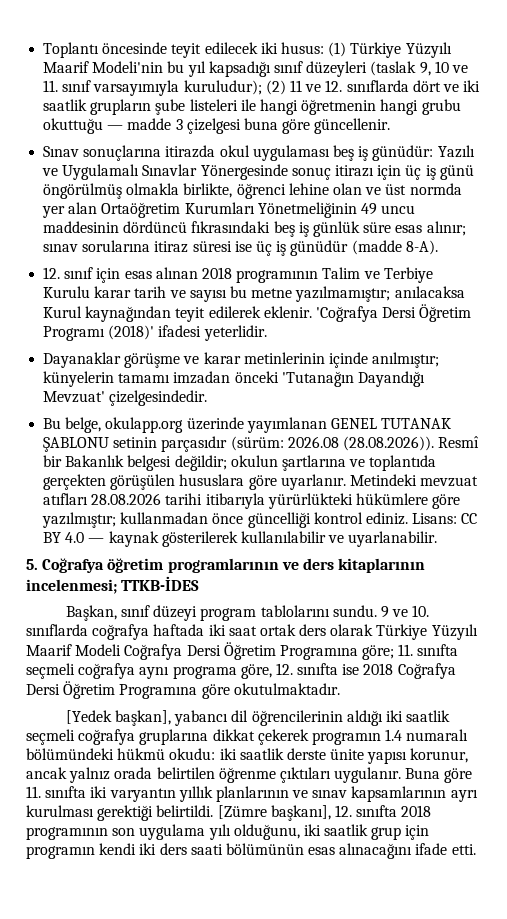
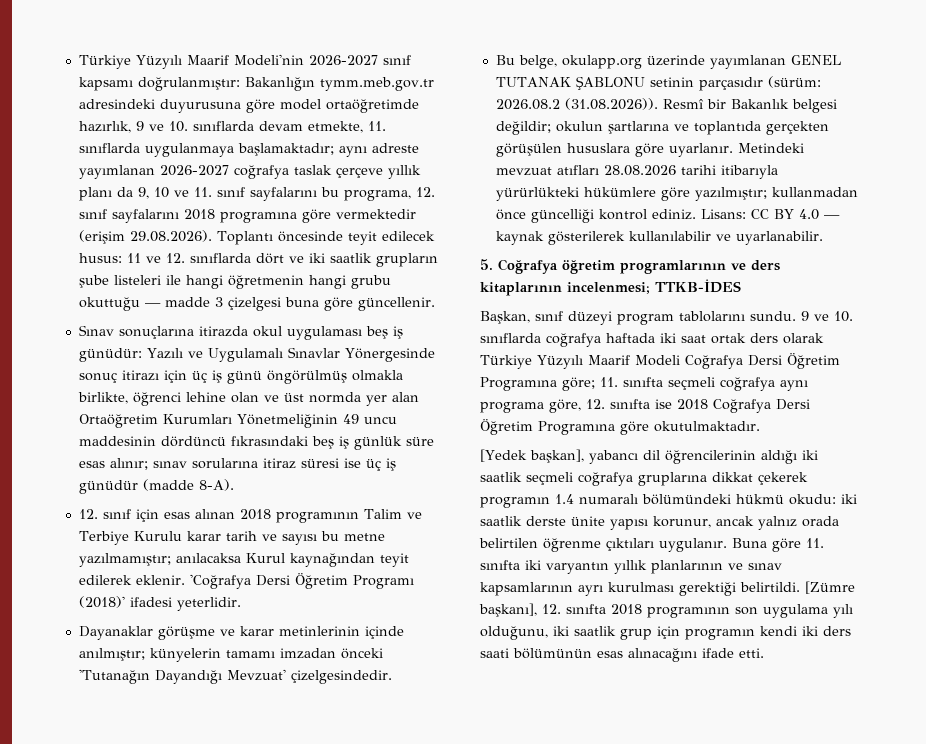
[43,42,452,58] [43,61,417,77] Toplantı öncesinde teyit edilecek iki husus: (1) Türkiye Yüzyılı Maarif Modeli'nin bu yıl kapsadığı sınıf düzeyleri (taslak -> [78,54,411,69] [78,77,434,91] [78,99,419,113] [78,121,386,133] [78,143,419,157] [78,165,421,179] [78,187,133,201] Türkiye Yüzyılı Maarif Modeli'nin 2026-2027 sınıf kapsamı doğrulanmıştır: Bakanlığın tymm.meb.gov.tr adresindeki duyurusuna göre model ortaöğretimde hazırlık, 9 ve 10. sınıflarda devam etmekte, 11. sınıflarda uygulanmaya başlamaktadır; aynı adreste yayımlanan 2026-2027 coğrafya taslak çerçeve yıllık planı da
[93,80,286,96] varsayımıyla kuruludur); (2) -> [249,187,435,201] [78,209,416,223] [78,230,435,245] [78,253,122,263] sayfalarını bu programa, 12. sınıf sayfalarını 2018 programına göre vermektedir (erişim 29.08.2026). Toplantı öncesinde teyit edilecek husus:
[287,436,434,451] 2026.08 (28.08.2026)). -> [495,98,658,110] 2026.08.2 (31.08.2026)).

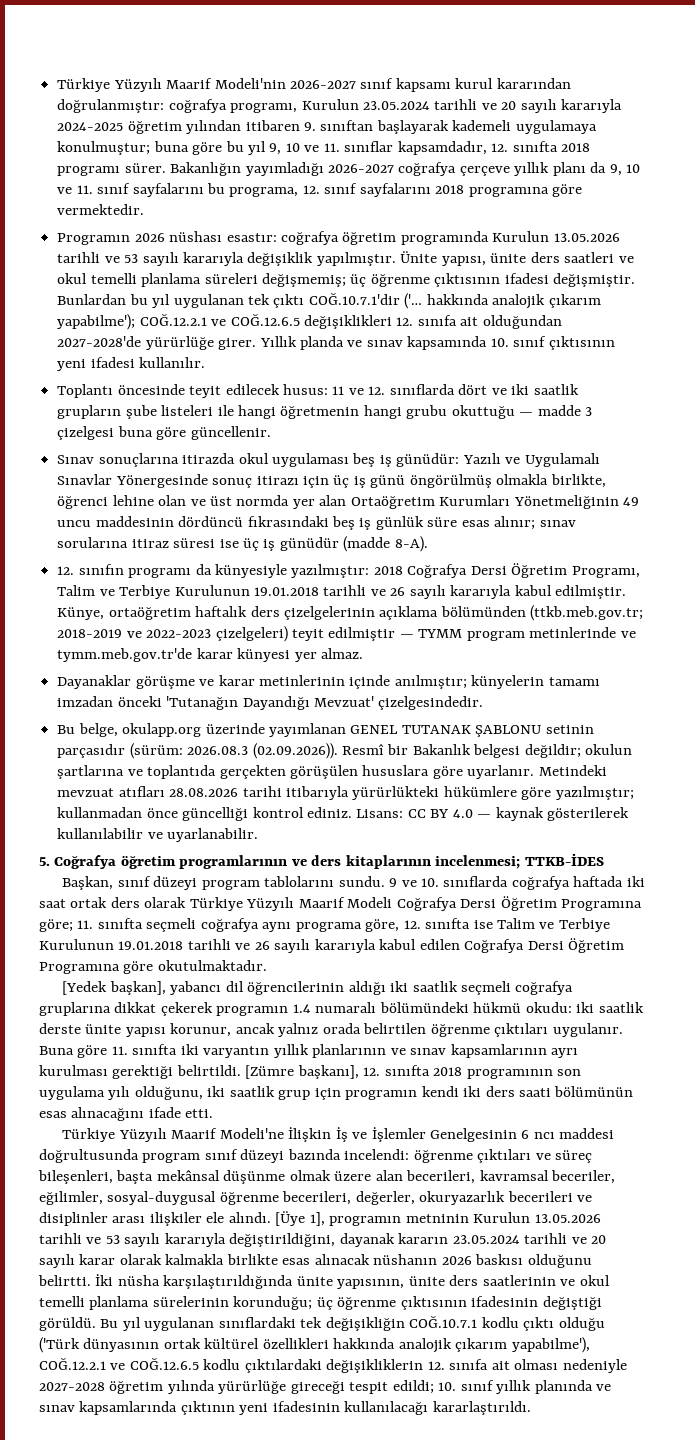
[137,77,434,91] [78,99,419,113] [78,121,386,133] [78,143,419,157] [78,165,155,179] doğrulanmıştır: Bakanlığın tymm.meb.gov.tr adresindeki duyurusuna göre model ortaöğretimde hazırlık, 9 ve 10. sınıflarda devam etmekte, 11. sınıflarda uygulanmaya başlamaktadır; aynı adreste yayımlanan -> [455,78,571,89] [57,99,623,113] [57,120,597,134] [57,141,591,155] [57,162,324,176] kurul kararından doğrulanmıştır: coğrafya programı, Kurulun 23.05.2024 tarihli ve 20 sayılı kararıyla 2024-2025 öğretim yılından itibaren 9. sınıftan başlayarak kademeli uygulamaya konulmuştur; buna göre bu yıl 9, 10 ve 11. sınıflar kapsamdadır, 12. sınıfta 2018 programı sürer. Bakanlığın yayımladığı
[293,165,332,175] taslak -> (457, 169) none
[335,209,416,219] [78,230,212,244] vermektedir (erişim 29.08.2026). -> [57,204,145,215] [57,231,620,245] [57,251,634,266] [57,273,636,287] [57,292,601,309] [57,313,562,330] [57,336,615,350] [57,357,206,371] vermektedir. // Programın 2026 nüshası esastır: coğrafya öğretim programında Kurulun 13.05.2026 tarihli ve 53 sayılı kararıyla değişiklik yapılmıştır. Ünite yapısı, ünite ders saatleri ve okul temelli planlama süreleri değişmemiş; üç öğrenme çıktısının ifadesi değişmiştir. Bunlardan bu yıl uygulanan tek çıktı COĞ.10.7.1'dir ('… hakkında analojik çıkarım yapabilme'); COĞ.12.2.1 ve COĞ.12.6.5 değişiklikleri 12. sınıfa ait olduğundan 2027-2028'de yürürlüğe girer. Yıllık planda ve sınav kapsamında 10. sınıf çıktısının yeni ifadesi kullanılır. //
[102,509,422,523] [78,531,385,545] [78,553,409,567] [78,573,414,589] [78,596,241,611] sınıf için esas alınan 2018 programının Talim ve Terbiye Kurulu karar tarih ve sayısı bu metne yazılmamıştır; anılacaksa Kurul kaynağından teyit edilerek eklenir. 'Coğrafya Dersi Öğretim Programı (2018)' ifadesi yeterlidir. -> [78,563,640,578] [57,585,627,599] [57,605,644,621] [57,626,636,642] [57,648,363,662] sınıfın programı da künyesiyle yazılmıştır: 2018 Coğrafya Dersi Öğretim Programı, Talim ve Terbiye Kurulunun 19.01.2018 tarihli ve 26 sayılı kararıyla kabul edilmiştir. Künye, ortaöğretim haftalık ders çizelgelerinin açıklama bölümünden (ttkb.meb.gov.tr; 2018-2019 ve 2022-2023 çizelgeleri) teyit edilmiştir — TYMM program metinlerinde ve tymm.meb.gov.tr'de karar künyesi yer almaz.
[495,98,658,110] 2026.08.2 (31.08.2026)). -> [187,743,338,759] 2026.08.3 (02.09.2026)).
[677,399,708,410] 2018 -> [497,918,610,932] [39,939,460,953] Talim ve Terbiye Kurulunun 19.01.2018 tarihli ve 26 sayılı kararıyla kabul edilen
(764, 653) none -> [62,1127,615,1142] [39,1149,593,1163] [38,1170,616,1184] [39,1191,593,1205] [39,1211,601,1226] [39,1233,607,1247] [39,1254,592,1268] [38,1274,610,1289] [39,1296,602,1310] [39,1315,605,1331] [39,1337,590,1353] [39,1357,627,1373] [39,1380,612,1394] [39,1401,531,1415] // Türkiye Yüzyılı Maarif Modeli'ne İlişkin İş ve İşlemler Genelgesinin 6 ncı maddesi doğrultusunda program sınıf düzeyi bazında incelendi: öğrenme çıktıları ve süreç bileşenleri, başta mekânsal düşünme olmak üzere alan becerileri, kavramsal beceriler, eğilimler, sosyal-duygusal öğrenme becerileri, değerler, okuryazarlık becerileri ve disiplinler arası ilişkiler ele alındı. [Üye 1], programın metninin Kurulun 13.05.2026 tarihli ve 53 sayılı kararıyla değiştirildiğini, dayanak kararın 23.05.2024 tarihli ve 20 sayılı karar olarak kalmakla birlikte esas alınacak nüshanın 2026 baskısı olduğunu belirtti. İki nüsha karşılaştırıldığında ünite yapısının, ünite ders saatlerinin ve okul temelli planlama sürelerinin korunduğu; üç öğrenme çıktısının ifadesinin değiştiği görüldü. Bu yıl uygulanan sınıflardaki tek değişikliğin COĞ.10.7.1 kodlu çıktı olduğu ('Türk dünyasının ortak kültürel özellikleri hakkında analojik çıkarım yapabilme'), COĞ.12.2.1 ve COĞ.12.6.5 kodlu çıktılardaki değişikliklerin 12. sınıfa ait olması nedeniyle 2027-2028 öğretim yılında yürürlüğe gireceği tespit edildi; 10. sınıf yıllık planında ve sınav kapsamlarında çıktının yeni ifadesinin kullanılacağı kararlaştırıldı.

